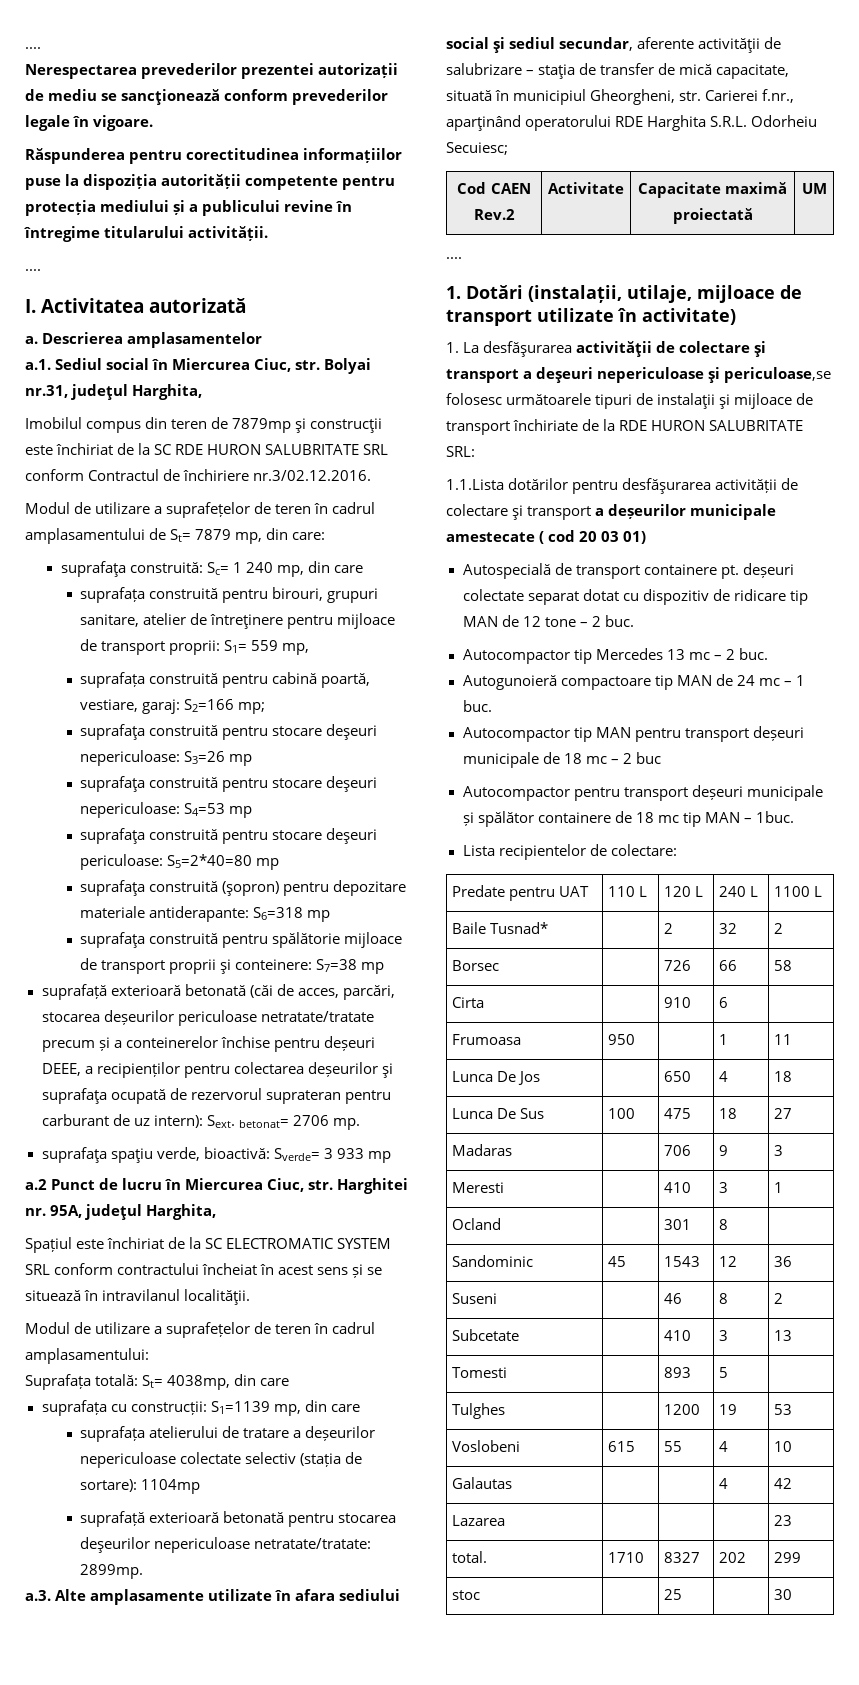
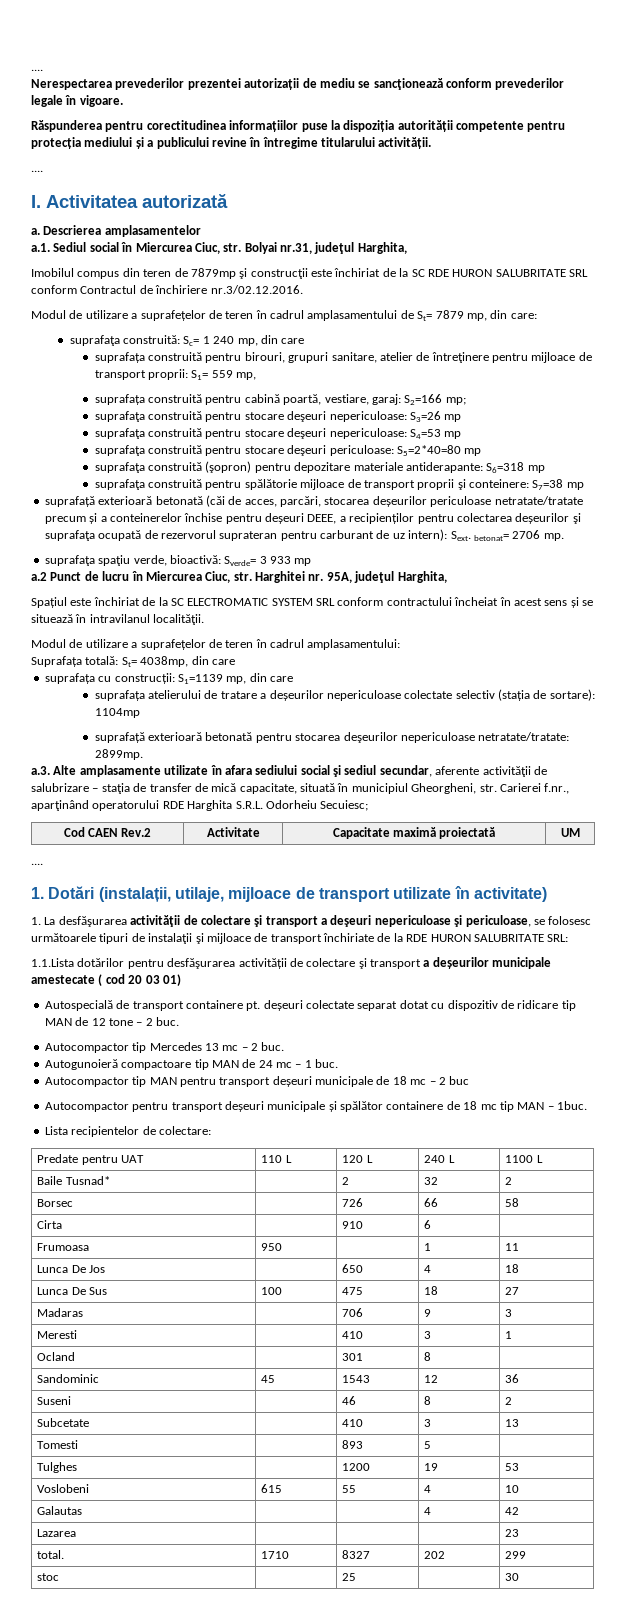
[724,367,832,383] periculoase,se -> [465,915,545,927] periculoase, se

